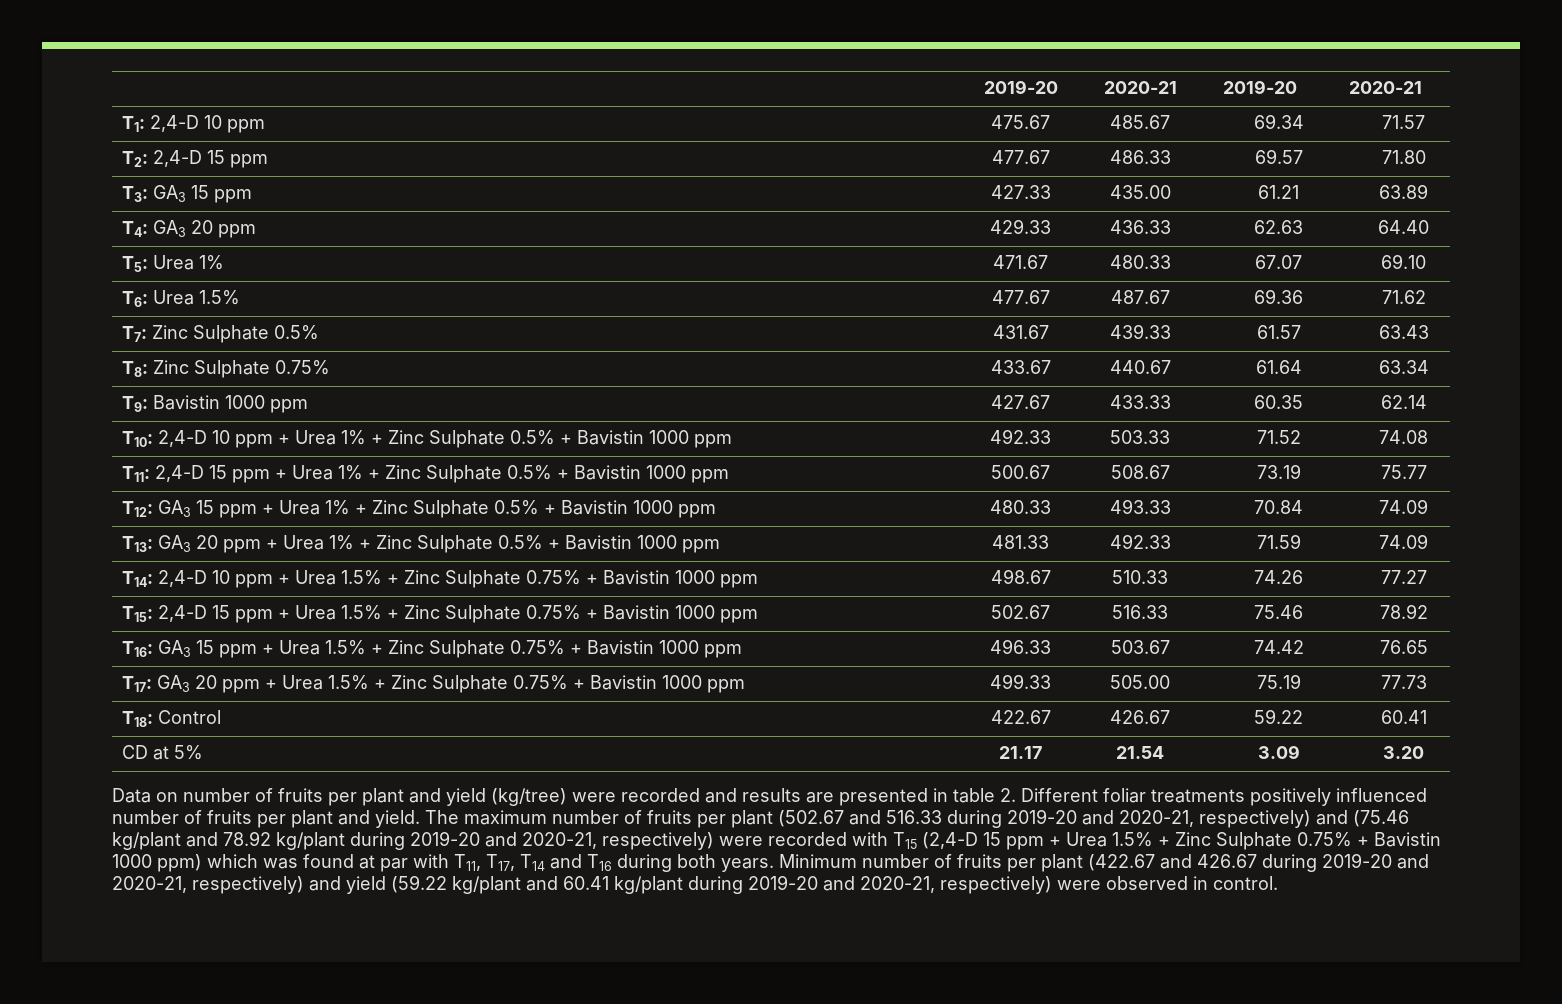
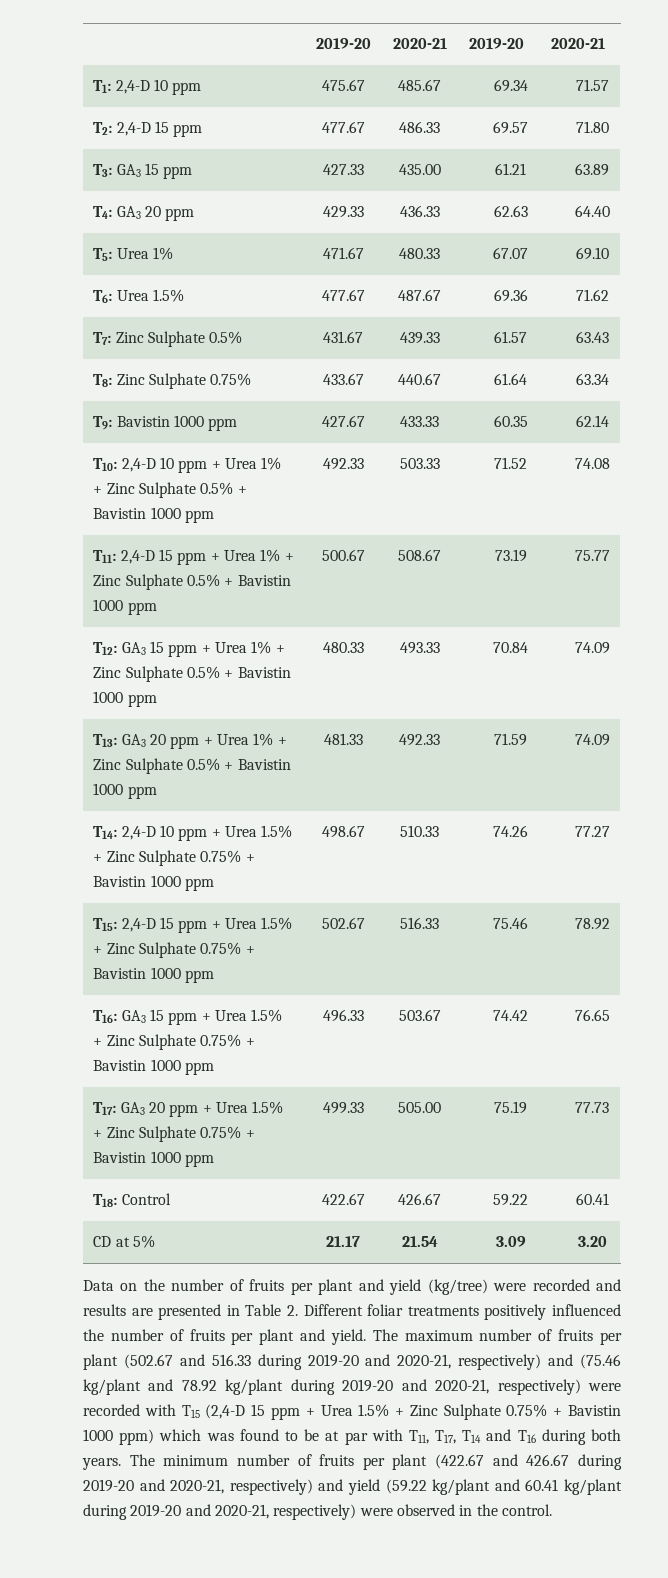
(178, 797) none -> [143,1279,165,1291] the
[953,788,995,803] table -> [245,1304,282,1316] Table
(1427, 795) none -> [83,1329,104,1341] the
(354, 861) none -> [284,1429,320,1441] to be
[779,854,857,868] Minimum -> [129,1454,229,1466] The minimum
(1208, 883) none -> [476,1504,498,1516] the

